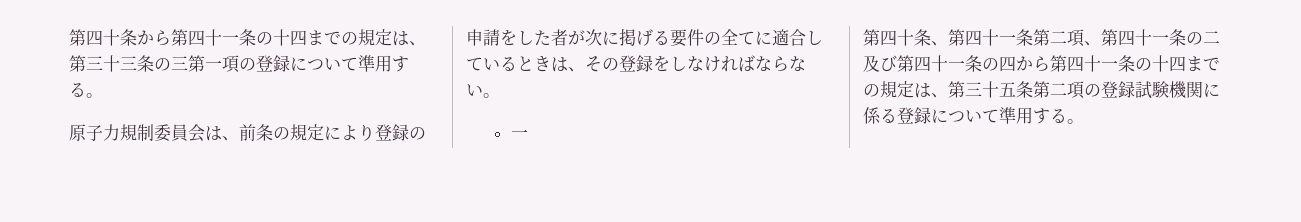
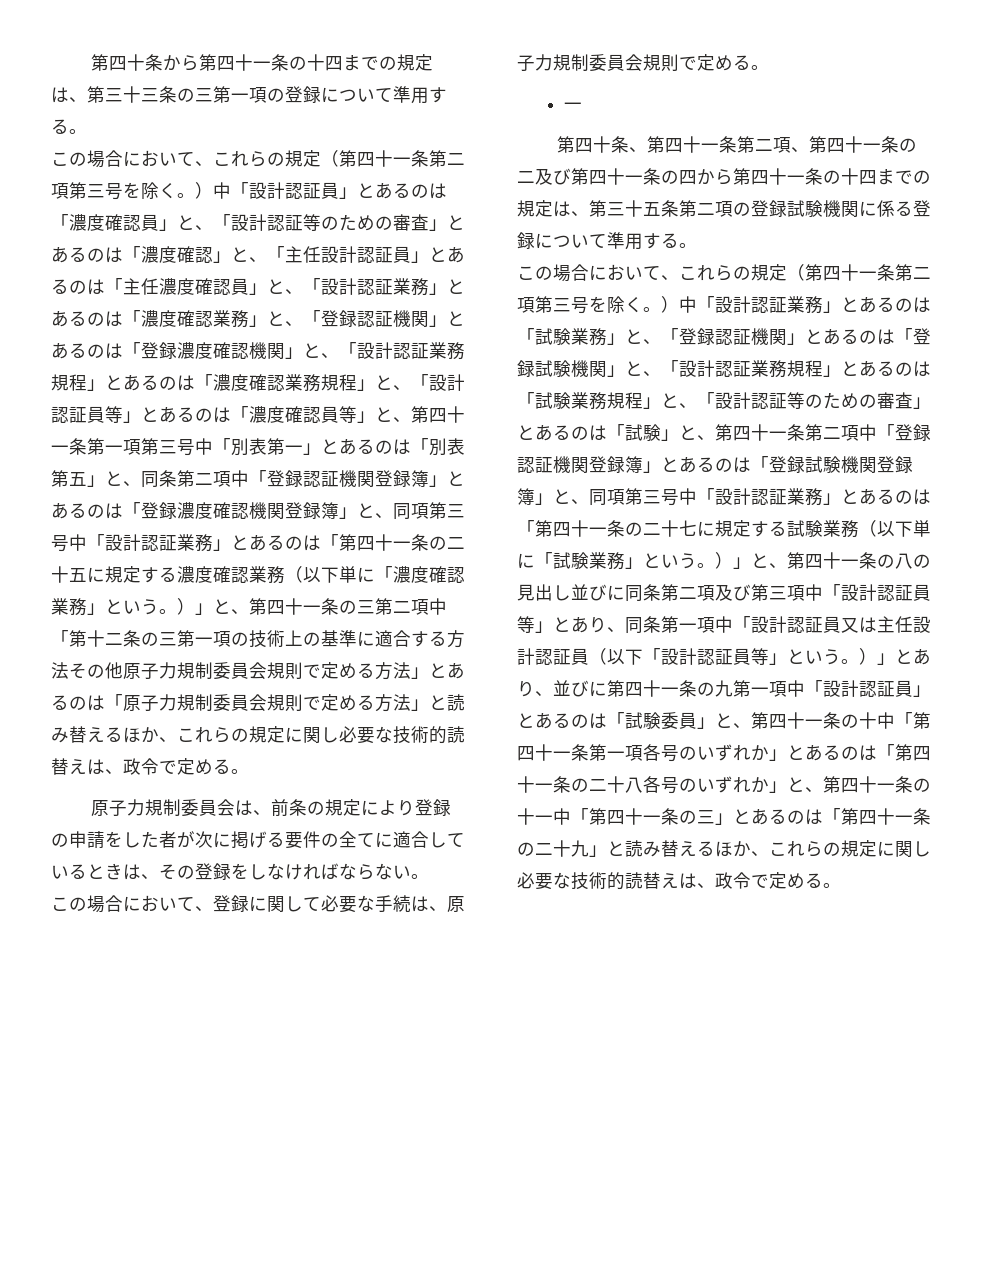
(103, 95) none -> [51,150,465,168] [51,182,447,200] [51,214,465,231] [51,246,465,263] [51,278,465,296] [51,310,465,328] [51,342,465,360] [51,374,465,392] [51,406,465,423] [51,438,465,456] [51,470,465,488] [51,502,465,520] [51,534,465,552] [51,566,465,584] [51,598,447,616] [51,630,465,648] [51,662,465,680] [51,694,465,712] [51,726,465,744] [51,758,249,775] // この場合において、これらの規定（第四十一条第二項第三号を除く。）中「設計認証員」とあるのは「濃度確認員」と、「設計認証等のための審査」とあるのは「濃度確認」と、「主任設計認証員」とあるのは「主任濃度確認員」と、「設計認証業務」とあるのは「濃度確認業務」と、「登録認証機関」とあるのは「登録濃度確認機関」と、「設計認証業務規程」とあるのは「濃度確認業務規程」と、「設計認証員等」とあるのは「濃度確認員等」と、第四十一条第一項第三号中「別表第一」とあるのは「別表第五」と、同条第二項中「登録認証機関登録簿」とあるのは「登録濃度確認機関登録簿」と、同項第三号中「設計認証業務」とあるのは「第四十一条の二十五に規定する濃度確認業務（以下単に「濃度確認業務」という。）」と、第四十一条の三第二項中「第十二条の三第一項の技術上の基準に適合する方法その他原子力規制委員会規則で定める方法」とあるのは「原子力規制委員会規則で定める方法」と読み替えるほか、これらの規定に関し必要な技術的読替えは、政令で定める。
(500, 95) none -> [51,895,465,913] [517,54,769,72] // この場合において、登録に関して必要な手続は、原子力規制委員会規則で定める。
(1084, 121) none -> [517,264,931,282] [517,296,931,314] [517,328,931,346] [517,360,931,378] [517,392,931,410] [517,424,931,442] [517,456,913,474] [517,488,931,506] [517,520,931,538] [517,552,931,570] [517,584,931,602] [517,616,931,634] [517,648,931,665] [517,680,931,697] [517,712,931,730] [517,744,931,762] [517,776,931,794] [517,808,931,825] [517,840,931,857] [517,872,841,890] // この場合において、これらの規定（第四十一条第二項第三号を除く。）中「設計認証業務」とあるのは「試験業務」と、「登録認証機関」とあるのは「登録試験機関」と、「設計認証業務規程」とあるのは「試験業務規程」と、「設計認証等のための審査」とあるのは「試験」と、第四十一条第二項中「登録認証機関登録簿」とあるのは「登録試験機関登録簿」と、同項第三号中「設計認証業務」とあるのは「第四十一条の二十七に規定する試験業務（以下単に「試験業務」という。）」と、第四十一条の八の見出し並びに同条第二項及び第三項中「設計認証員等」とあり、同条第一項中「設計認証員又は主任設計認証員（以下「設計認証員等」という。）」とあり、並びに第四十一条の九第一項中「設計認証員」とあるのは「試験委員」と、第四十一条の十中「第四十一条第一項各号のいずれか」とあるのは「第四十一条の二十八各号のいずれか」と、第四十一条の十一中「第四十一条の三」とあるのは「第四十一条の二十九」と読み替えるほか、これらの規定に関し必要な技術的読替えは、政令で定める。

